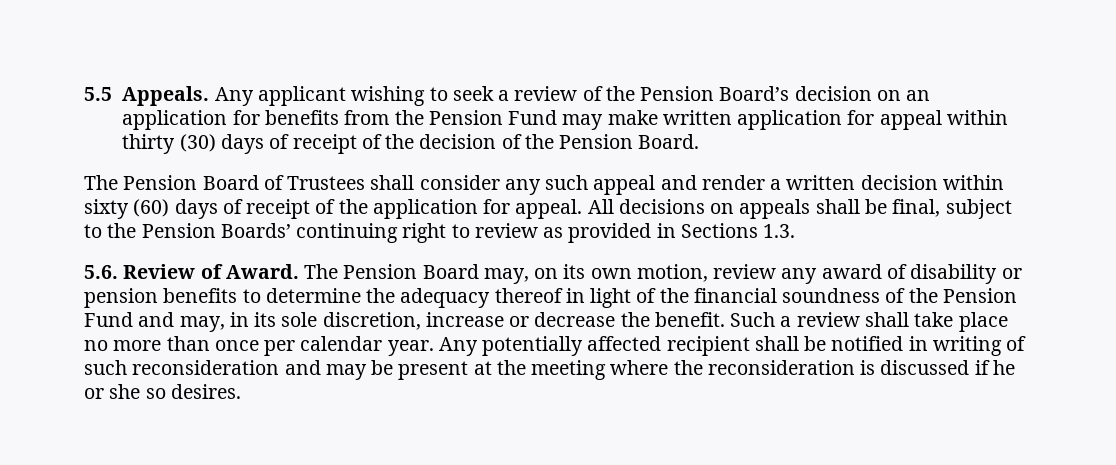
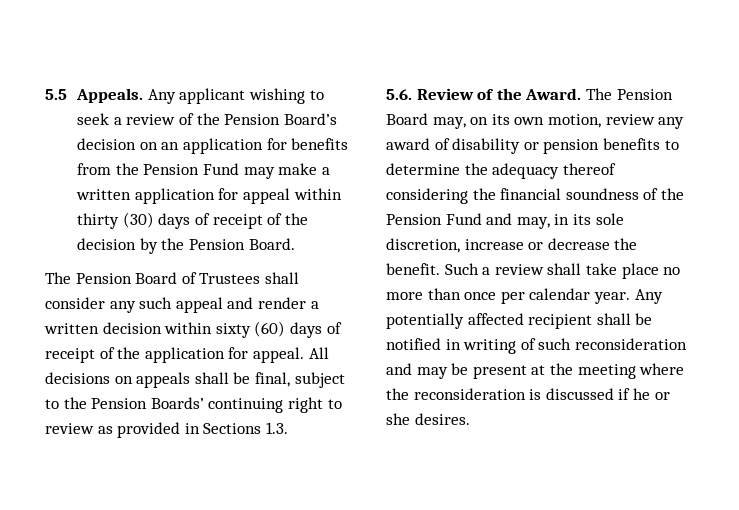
(658, 117) none -> [321,167,330,175] a
[501,134,522,149] of -> [139,238,158,254] by
(223, 271) none -> [496,88,522,100] the
[565,288,657,308] in light of -> [386,188,468,204] considering
[145,388,166,399] so -> (410, 419) none

